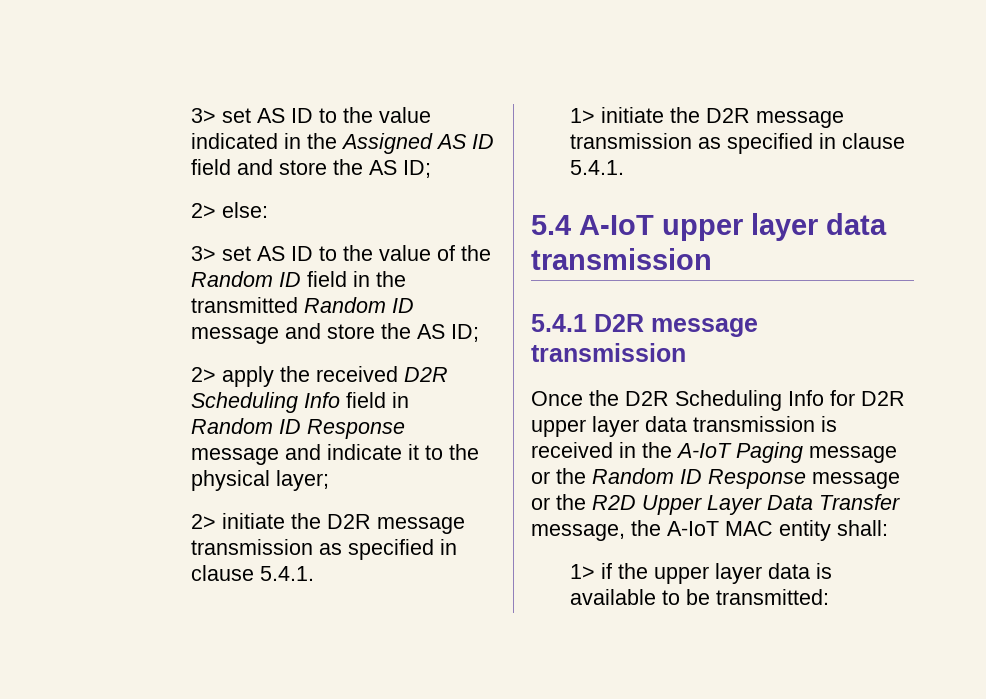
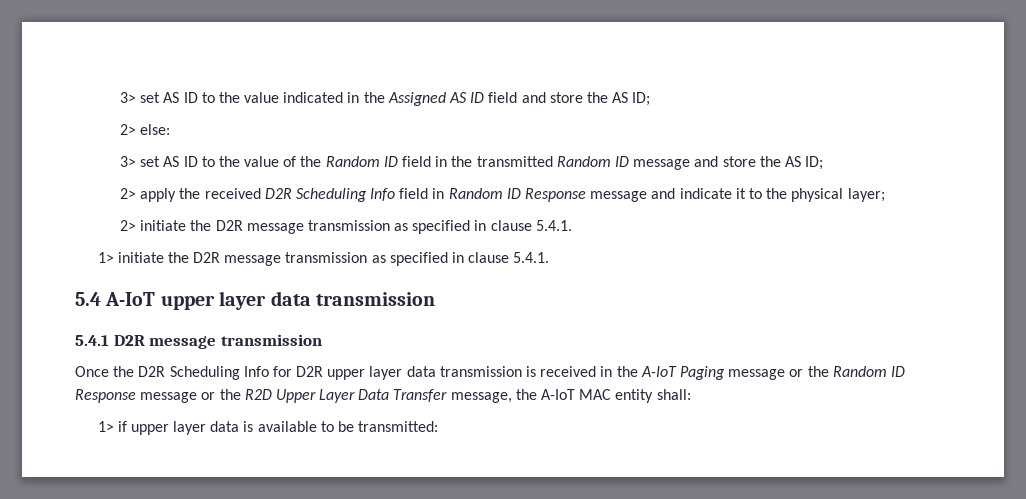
[618,563,649,579] the -> (127, 426) none

